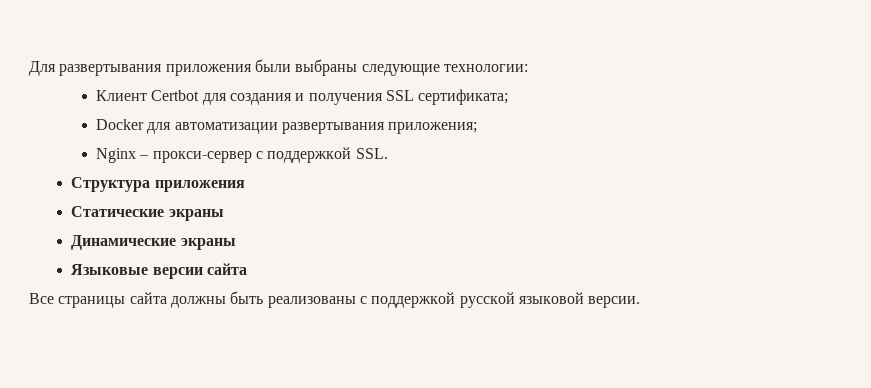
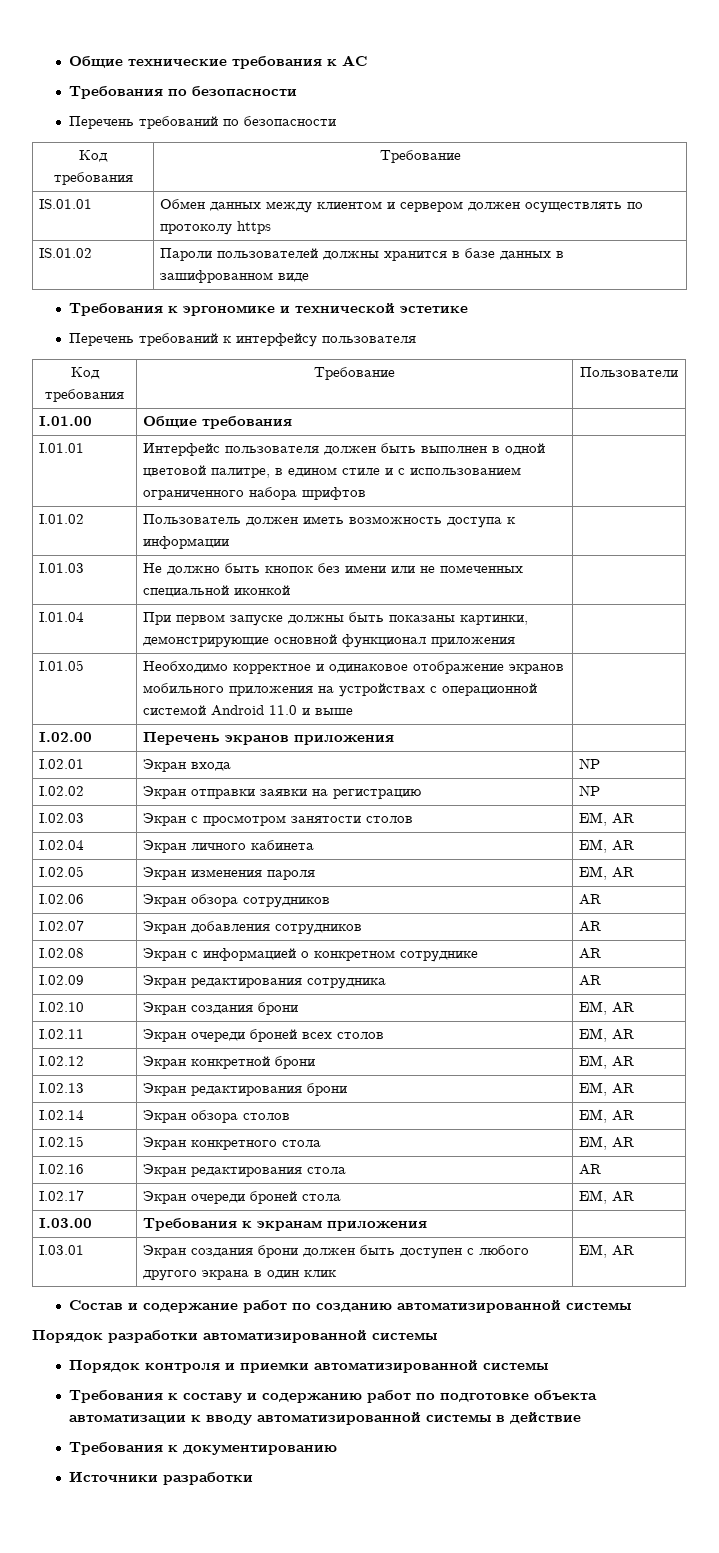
[29,59,528,76] [95,89,509,105] [95,119,478,134] [95,147,388,163] [71,177,245,192] [71,206,224,221] [71,235,236,250] [71,263,247,279] [29,291,641,308] Для развертывания приложения были выбраны следующие технологии: // Клиент Certbot для создания и получения SSL сертификата; // Docker для автоматизации развертывания приложения; // Nginx – прокси-сервер с поддержкой SSL. // Структура приложения // Статические экраны // Динамические экраны // Языковые версии сайта // Все страницы сайта должны быть реализованы с поддержкой русской языковой версии. -> [69,55,368,69] [69,86,298,99] [69,116,337,129] [79,150,108,162] [53,172,133,185] [379,150,461,163] [39,199,93,209] [160,199,644,213] [160,221,272,235] [39,248,93,258] [160,248,565,261] [160,270,310,283] [69,303,469,316] [69,333,417,347] [70,367,100,379] [45,389,124,402] [314,367,395,380] [580,367,678,377] [39,416,93,426] [143,416,293,429] [39,443,85,453] [143,443,546,456] [143,465,522,478] [143,487,367,500] [39,514,85,524] [143,514,517,528] [143,536,230,549] [39,563,85,573] [143,563,524,575] [143,585,291,597] [39,612,85,622] [143,612,529,626] [143,634,516,648] [39,660,85,671] [143,661,565,674] [143,683,538,697] [143,705,354,716] [39,732,93,742] [143,732,395,745] [39,759,85,769] [143,759,232,772] [579,758,601,769] [39,786,85,796] [143,786,422,799] [579,785,601,796] [39,813,85,823] [143,813,414,826] [579,812,635,826] [39,840,85,850] [143,840,315,853] [579,839,635,853] [39,866,85,877] [143,867,316,880] [579,866,635,880] [39,894,85,904] [143,894,331,908] [579,894,602,905] [39,920,85,931] [143,921,363,935] [579,921,602,932] [39,948,85,958] [143,948,479,962] [579,948,602,959] [39,975,85,985] [143,975,387,989] [579,975,602,986] [39,1002,85,1012] [143,1002,299,1015] [579,1001,635,1015] [39,1029,85,1039] [143,1029,385,1042] [579,1028,635,1042] [39,1056,85,1066] [143,1056,316,1069] [579,1055,635,1069] [39,1083,85,1093] [143,1083,348,1096] [579,1082,635,1096] [39,1110,85,1120] [143,1110,291,1123] [579,1109,635,1123] [39,1136,85,1147] [143,1137,322,1150] [579,1136,635,1150] [39,1164,85,1174] [143,1164,347,1177] [579,1164,602,1175] [39,1190,85,1201] [143,1191,342,1204] [579,1190,635,1204] [39,1218,93,1228] [143,1218,428,1231] [39,1245,85,1255] [143,1245,530,1259] [143,1270,338,1281] [579,1244,635,1258] [69,1300,632,1313] [32,1330,437,1343] [69,1360,549,1373] [69,1390,598,1403] [69,1412,582,1425] [69,1442,338,1455] [69,1471,254,1485] Общие технические требования к АС // Требования по безопасности // Перечень требований по безопасности // Код требования | Требование // IS.01.01 | Обмен данных между клиентом и сервером должен осуществлять по протоколу https // IS.01.02 | Пароли пользователей должны хранится в базе данных в зашифрованном виде // Требования к эргономике и технической эстетике // Перечень требований к интерфейсу пользователя // Код требования | Требование | Пользователи // I.01.00 | Общие требования | // I.01.01 | Интерфейс пользователя должен быть выполнен в одной цветовой палитре, в едином стиле и с использованием ограниченного набора шрифтов | // I.01.02 | Пользователь должен иметь возможность доступа к информации | // I.01.03 | Не должно быть кнопок без имени или не помеченных специальной иконкой | // I.01.04 | При первом запуске должны быть показаны картинки, демонстрирующие основной функционал приложения | // I.01.05 | Необходимо корректное и одинаковое отображение экранов мобильного приложения на устройствах с операционной системой Android 11.0 и выше | // I.02.00 | Перечень экранов приложения | // I.02.01 | Экран входа | NP // I.02.02 | Экран отправки заявки на регистрацию | NP // I.02.03 | Экран с просмотром занятости столов | EM, AR // I.02.04 | Экран личного кабинета | EM, AR // I.02.05 | Экран изменения пароля | EM, AR // I.02.06 | Экран обзора сотрудников | AR // I.02.07 | Экран добавления сотрудников | AR // I.02.08 | Экран с информацией о конкретном сотруднике | AR // I.02.09 | Экран редактирования сотрудника | AR // I.02.10 | Экран создания брони | EM, AR // I.02.11 | Экран очереди броней всех столов | EM, AR // I.02.12 | Экран конкретной брони | EM, AR // I.02.13 | Экран редактирования брони | EM, AR // I.02.14 | Экран обзора столов | EM, AR // I.02.15 | Экран конкретного стола | EM, AR // I.02.16 | Экран редактирования стола | AR // I.02.17 | Экран очереди броней стола | EM, AR // I.03.00 | Требования к экранам приложения | // I.03.01 | Экран создания брони должен быть доступен с любого другого экрана в один клик | EM, AR // Состав и содержание работ по созданию автоматизированной системы // Порядок разработки автоматизированной системы // Порядок контроля и приемки автоматизированной системы // Требования к составу и содержанию работ по подготовке объекта автоматизации к вводу автоматизированной системы в действие // Требования к документированию // Источники разработки

